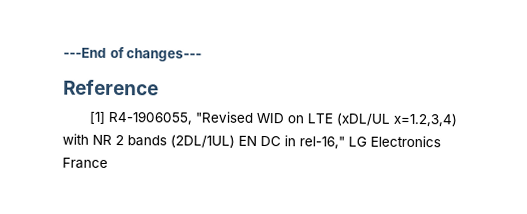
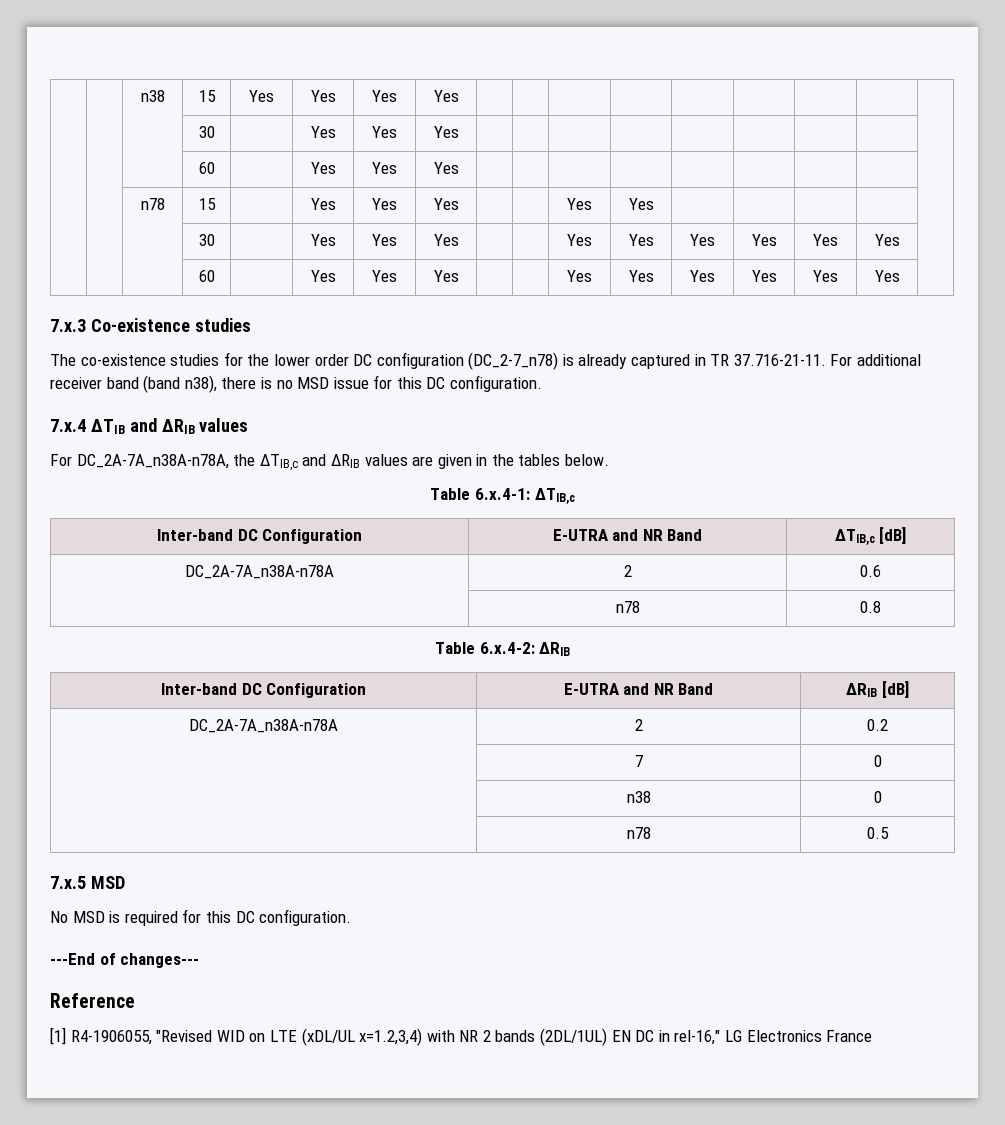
(63, 52) none -> [140,90,165,102] [198,90,216,102] [249,90,274,102] [310,90,336,102] [372,90,397,102] [433,90,459,102] [198,126,215,138] [310,126,336,138] [372,126,397,138] [433,126,459,138] [198,162,215,174] [310,162,336,174] [372,162,397,174] [433,162,459,174] [140,198,165,210] [198,198,216,210] [310,198,336,210] [372,198,397,210] [433,198,459,210] [567,198,592,210] [628,198,654,210] [198,234,215,246] [310,234,336,246] [372,234,397,246] [433,234,459,246] [567,234,592,246] [628,234,654,246] [690,234,715,246] [751,234,777,246] [813,234,838,246] [874,234,900,246] [198,270,215,282] [310,270,336,282] [372,270,397,282] [433,270,459,282] [567,270,592,282] [628,270,654,282] [690,270,715,282] [751,270,777,282] [813,270,838,282] [874,270,900,282] [50,318,251,332] [50,352,922,370] [50,375,543,393] [50,418,249,434] [50,454,610,471] [430,488,575,504] [156,529,363,544] [552,529,703,541] [834,527,907,545] [185,565,334,579] [623,565,632,577] [860,565,881,577] [615,601,640,613] [860,601,881,613] [434,642,571,656] [160,683,367,698] [563,683,714,695] [846,681,909,698] [189,719,338,733] [634,719,643,731] [867,719,888,731] [634,755,643,767] [873,755,882,767] [626,791,651,803] [873,791,882,803] [626,827,651,839] [867,827,889,839] [50,876,125,889] [50,909,352,926] | | n38 | 15 | Yes | Yes | Yes | Yes | | | | | | | | | // | | | 30 | | Yes | Yes | Yes | | | | | | | | | // | | | 60 | | Yes | Yes | Yes | | | | | | | | | // | | n78 | 15 | | Yes | Yes | Yes | | | Yes | Yes | | | | | // | | | 30 | | Yes | Yes | Yes | | | Yes | Yes | Yes | Yes | Yes | Yes | // | | | 60 | | Yes | Yes | Yes | | | Yes | Yes | Yes | Yes | Yes | Yes | // 7.x.3 Co-existence studies // The co-existence studies for the lower order DC configuration (DC_2-7_n78) is already captured in TR 37.716-21-11. For additional receiver band (band n38), there is no MSD issue for this DC configuration. // 7.x.4 ∆TIB and ∆RIB values // For DC_2A-7A_n38A-n78A, the ΔTIB,c and ΔRIB values are given in the tables below. // Table 6.x.4-1: ΔTIB,c // Inter-band DC Configuration | E-UTRA and NR Band | ΔTIB,c [dB] // DC_2A-7A_n38A-n78A | 2 | 0.6 // | n78 | 0.8 // Table 6.x.4-2: ΔRIB // Inter-band DC Configuration | E-UTRA and NR Band | ΔRIB [dB] // DC_2A-7A_n38A-n78A | 2 | 0.2 // | 7 | 0 // | n38 | 0 // | n78 | 0.5 // 7.x.5 MSD // No MSD is required for this DC configuration. //

